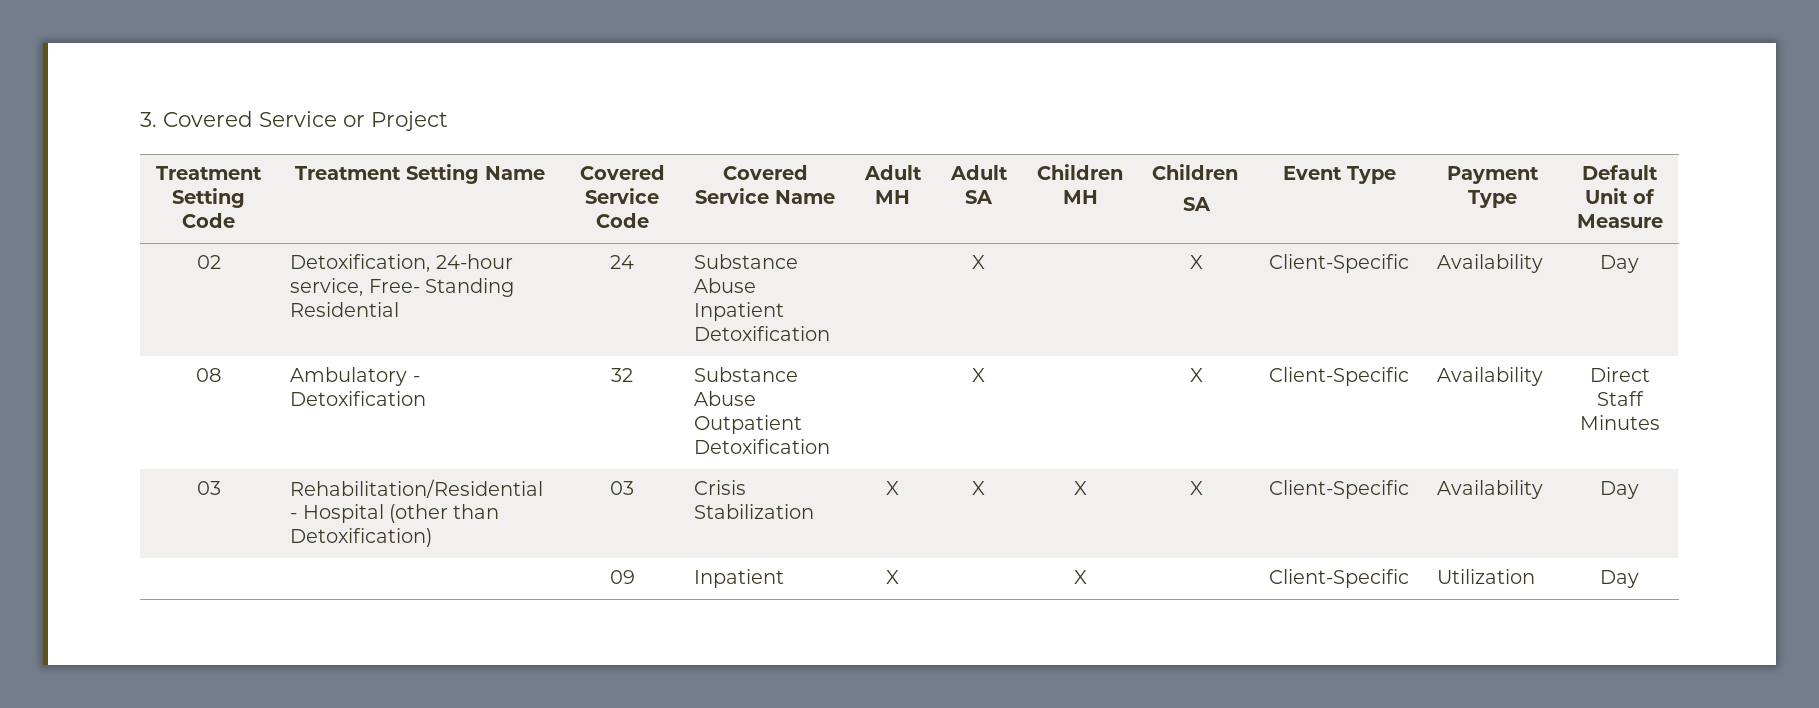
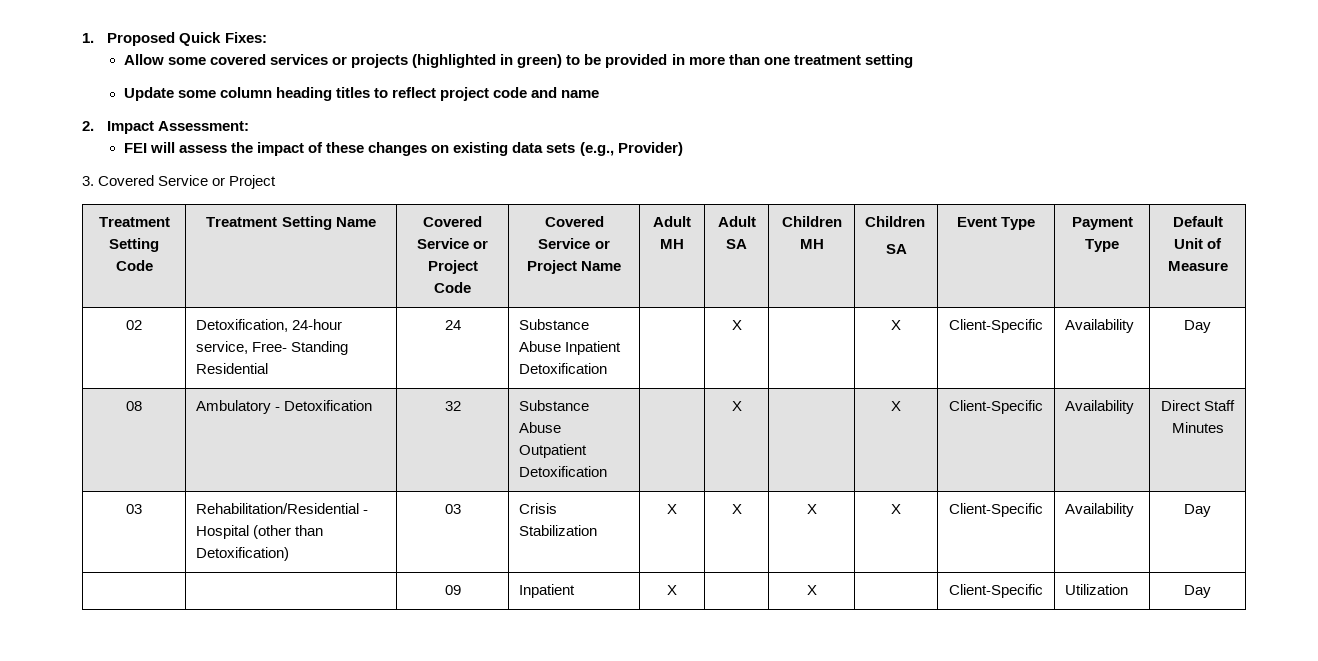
(140, 119) none -> [82,32,267,46] [123,54,913,68] [123,87,600,101] [82,121,250,134] [123,142,683,156] 1. Proposed Quick Fixes: // Allow some covered services or projects (highlighted in green) to be provided in more than one treatment setting // Update some column heading titles to reflect project code and name // 2. Impact Assessment: // FEI will assess the impact of these changes on existing data sets (e.g., Provider) //
(659, 196) none -> [473,240,489,249] [427,260,478,274] or Project
(769, 196) none -> [594,240,610,249] [526,260,577,274] or Project

